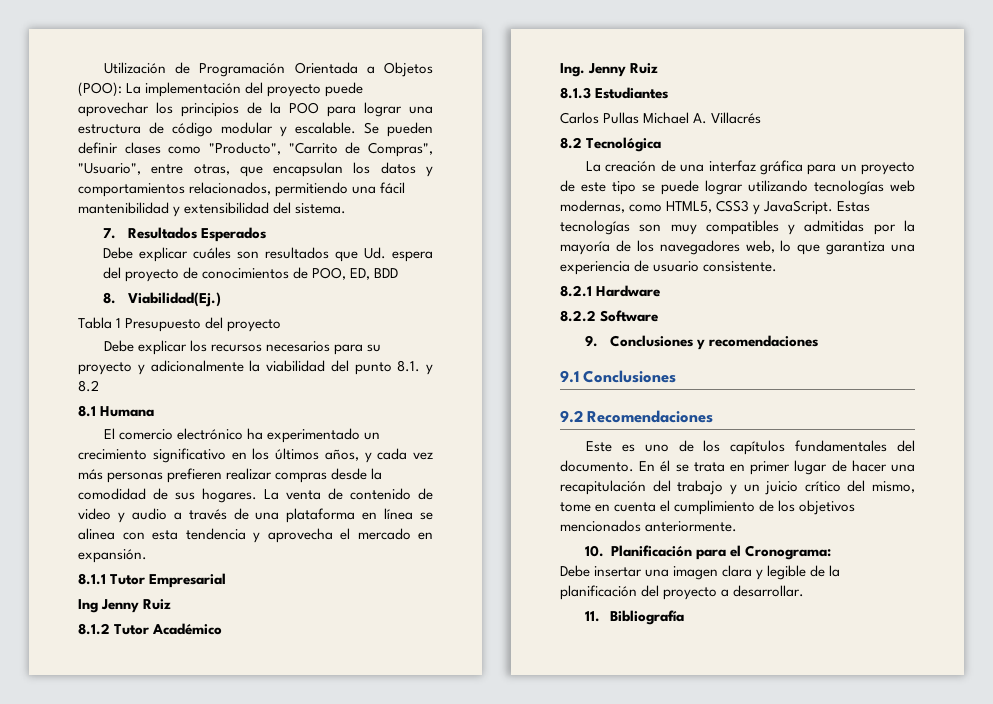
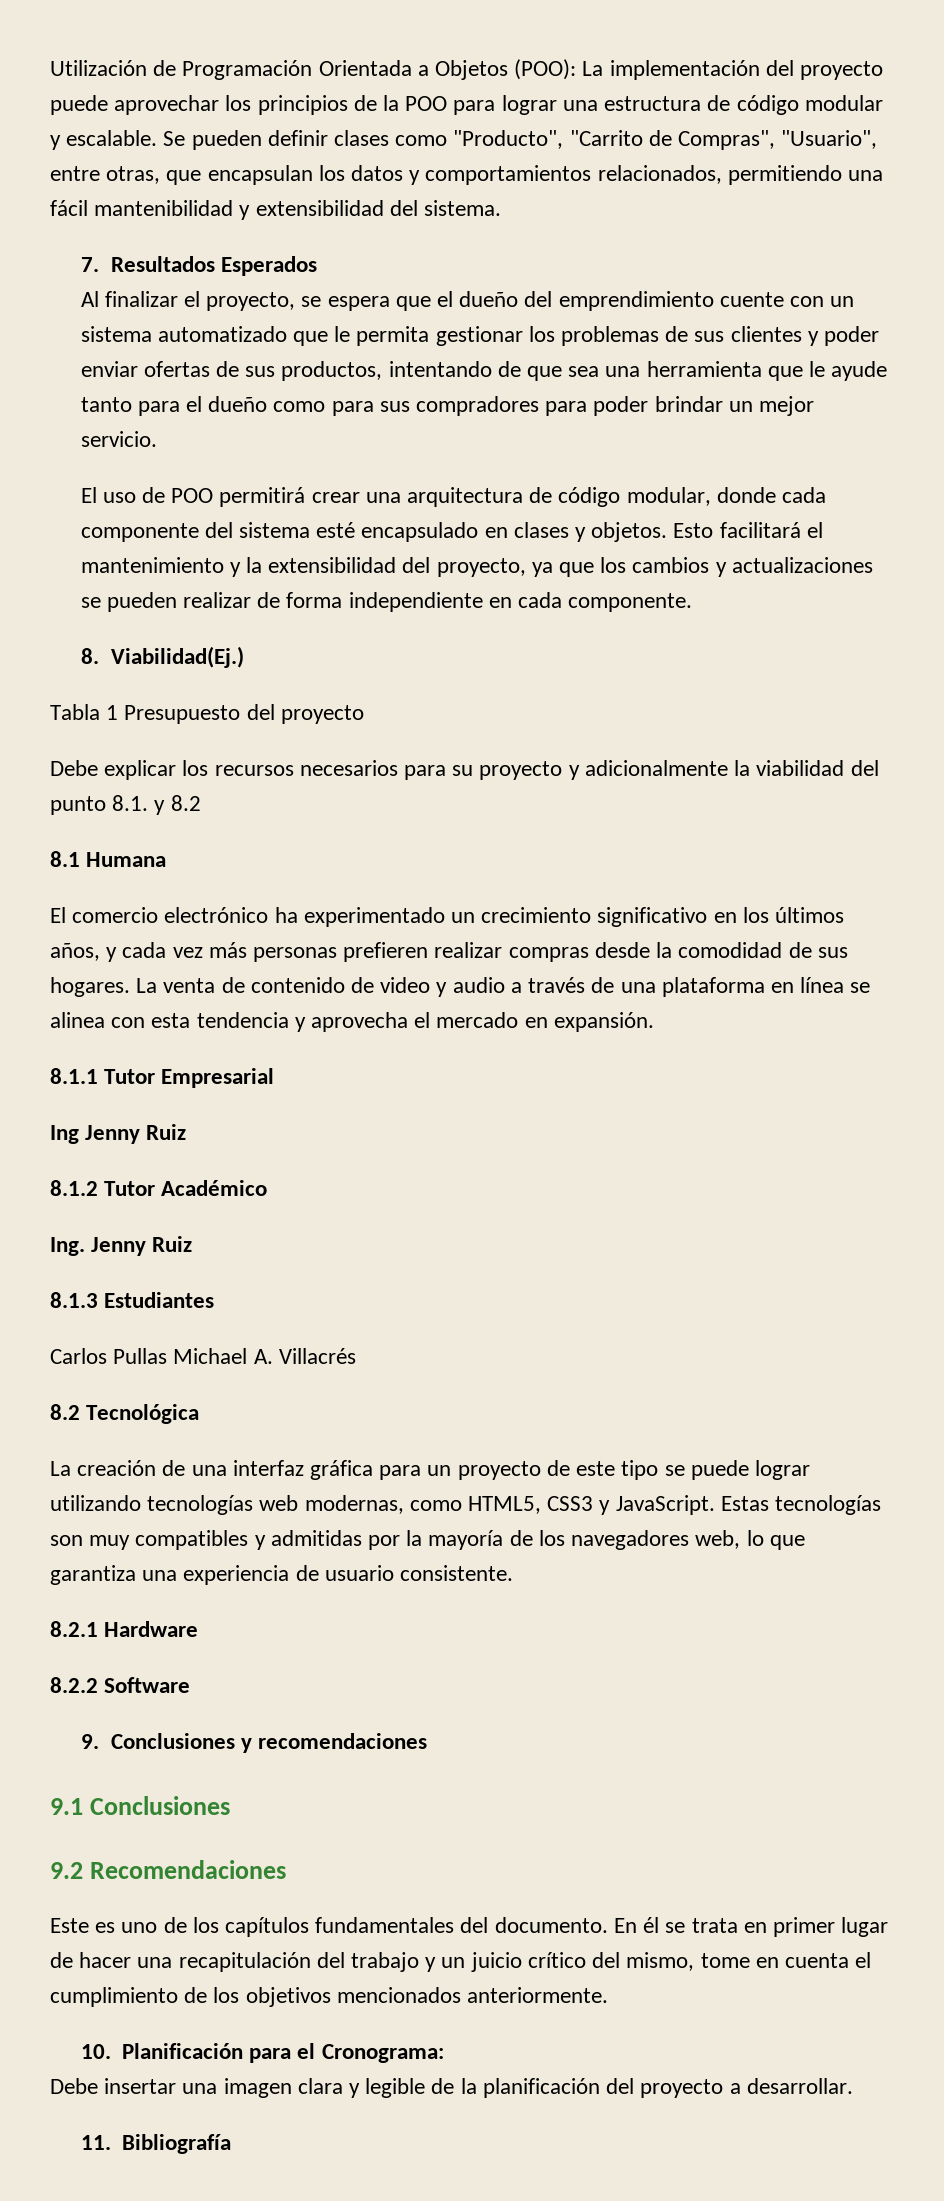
[102,247,434,262] [102,267,399,282] Debe explicar cuáles son resultados que Ud. espera del proyecto de conocimientos de POO, ED, BDD -> [80,291,855,311] [80,326,880,346] [80,361,888,381] [80,396,815,416] [80,431,157,447] [80,487,827,507] [80,522,823,542] [80,557,873,577] [80,592,693,612] Al finalizar el proyecto, se espera que el dueño del emprendimiento cuente con un sistema automatizado que le permita gestionar los problemas de sus clientes y poder enviar ofertas de sus productos, intentando de que sea una herramienta que le ayude tanto para el dueño como para sus compradores para poder brindar un mejor servicio. // El uso de POO permitirá crear una arquitectura de código modular, donde cada componente del sistema esté encapsulado en clases y objetos. Esto facilitará el mantenimiento y la extensibilidad del proyecto, ya que los cambios y actualizaciones se pueden realizar de forma independiente en cada componente.

